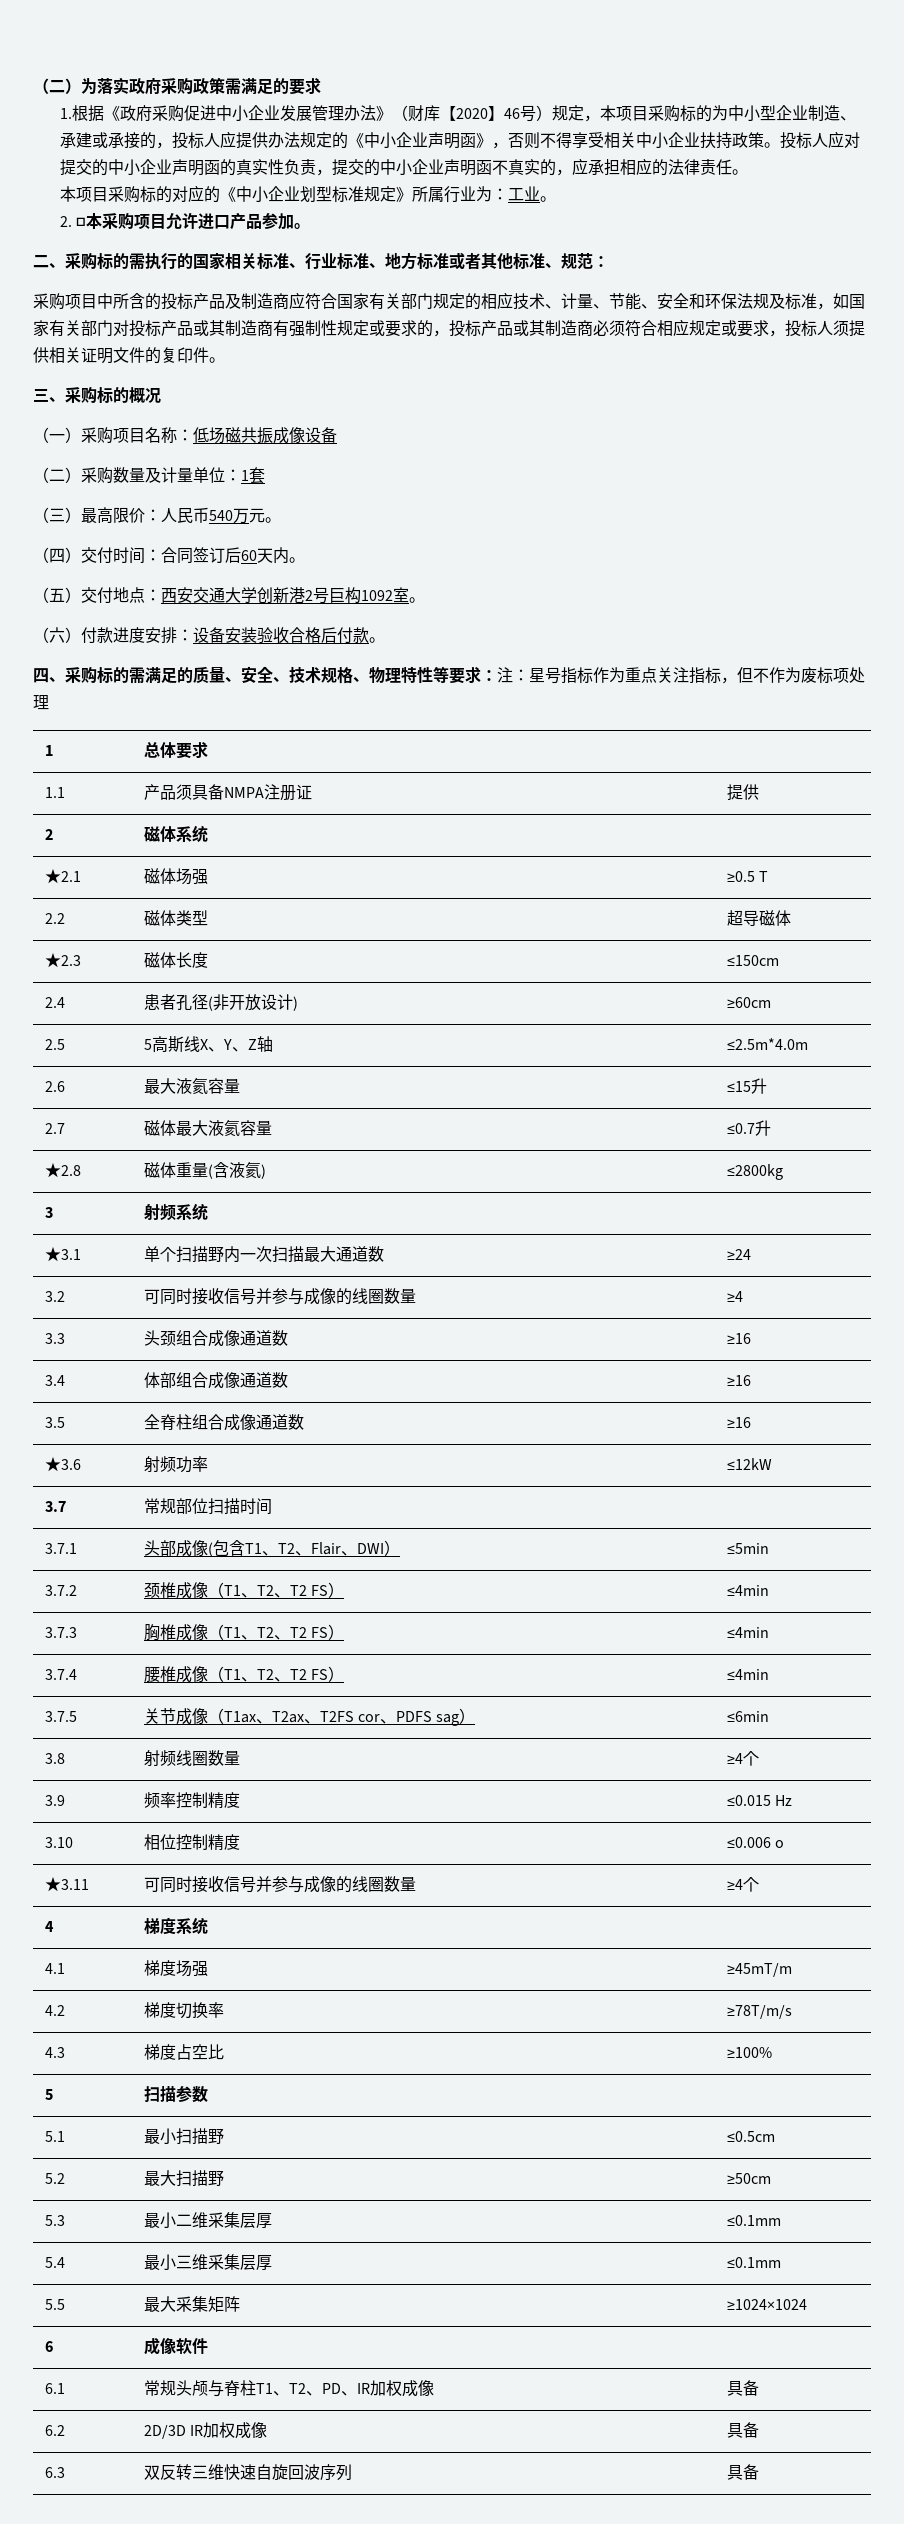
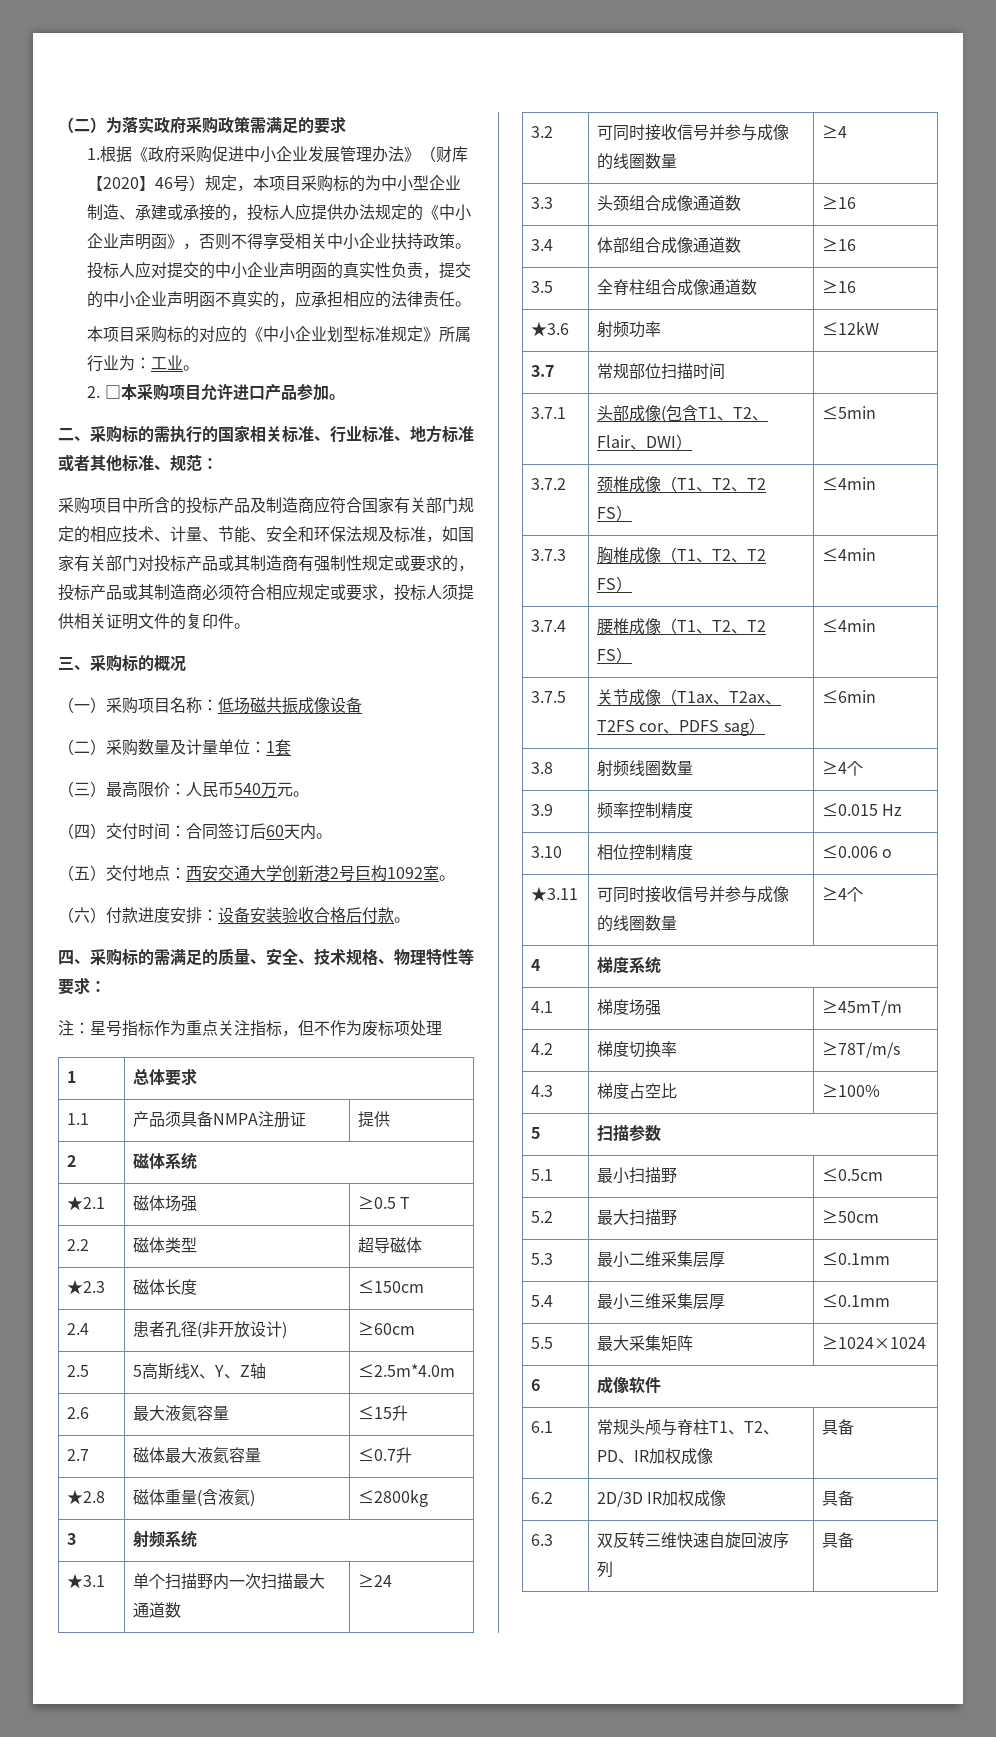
(497, 675) none -> (106, 986) //

